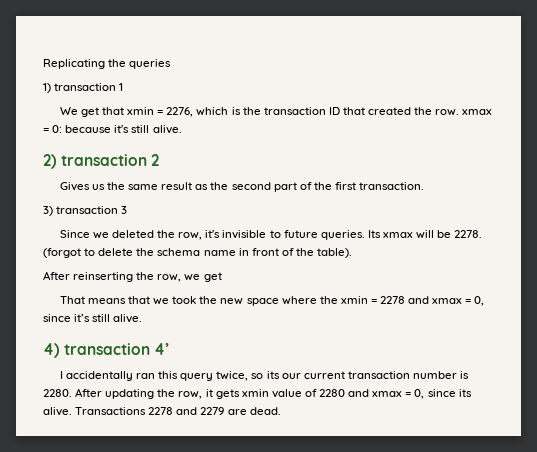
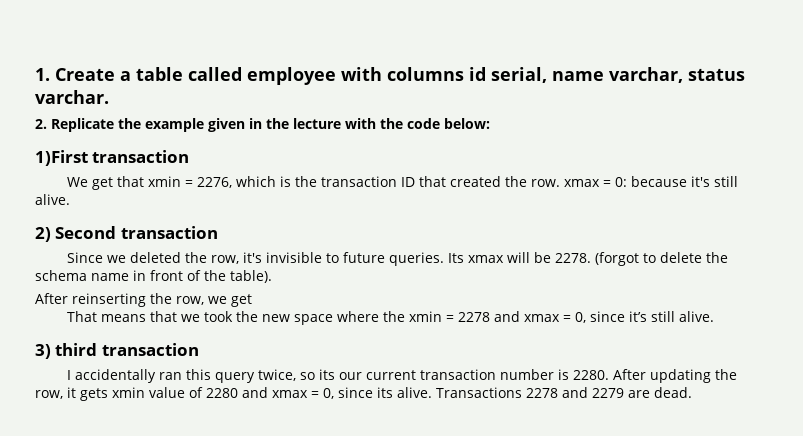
[43,59,172,69] [43,83,124,93] Replicating the queries // 1) transaction 1 -> [35,67,745,85] [35,90,109,104] [35,118,490,132] [35,150,190,166] 1. Create a table called employee with columns id serial, name varchar, status varchar. // 2. Replicate the example given in the lecture with the code below: // 1)First transaction
[61,154,160,166] [59,182,425,192] [43,206,128,216] transaction 2 // Gives us the same result as the second part of the first transaction. // 3) transaction 3 -> [55,226,218,239] Second transaction
[43,343,170,358] 4) transaction 4’ -> [35,343,199,359] 3) third transaction

